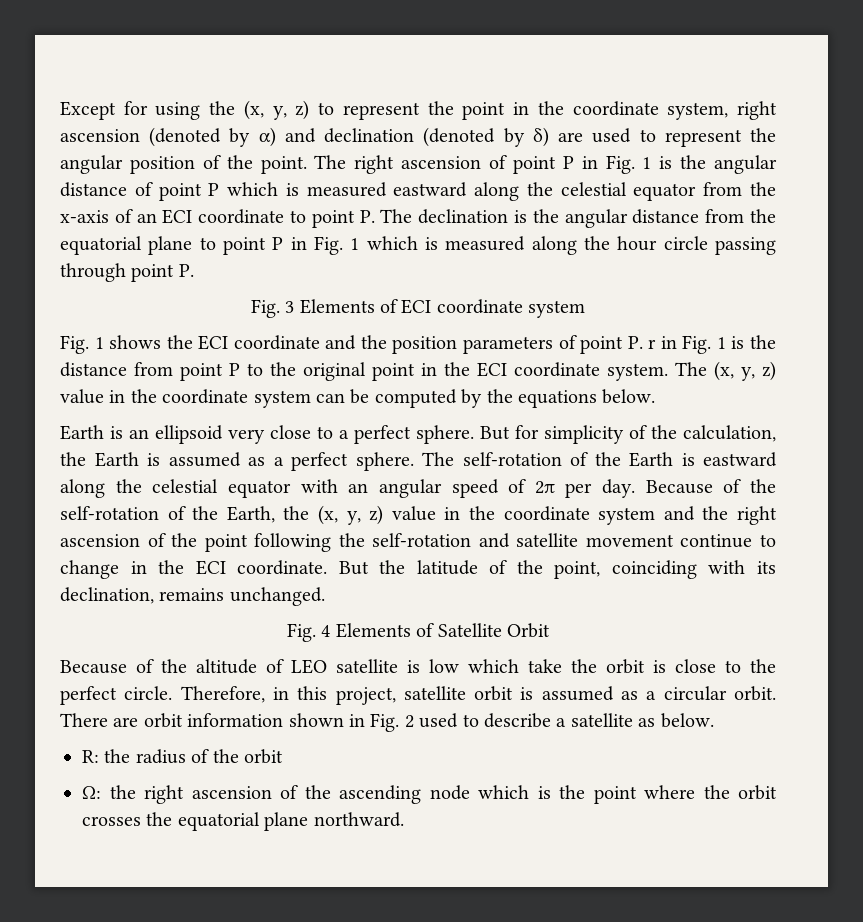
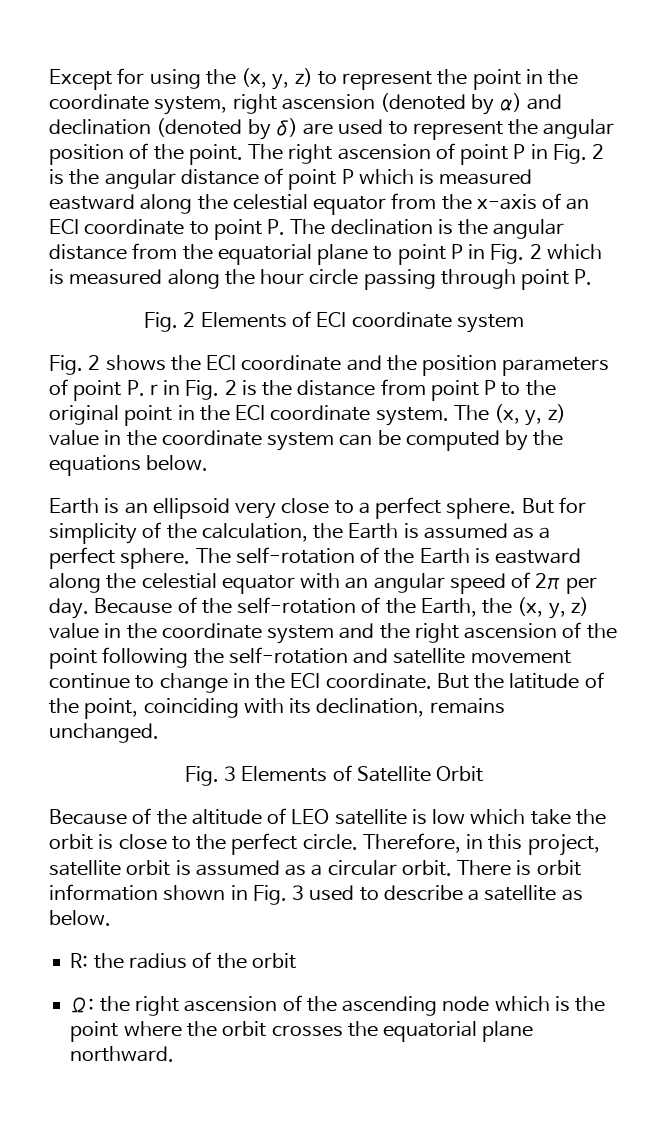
[642,157,652,169] 1 -> [592,144,605,159] 2
[350,238,360,250] 1 -> [529,244,542,259] 2
[285,301,295,313] 3 -> [183,312,196,327] 2
[94,337,104,349] 1 -> [88,355,101,370] 2
[716,337,726,349] 1 -> [224,380,237,395] 2
[321,625,331,637] 4 -> [224,766,237,781] 3
[113,717,139,727] are -> [516,860,532,876] is
[404,715,414,728] 2 -> [292,885,305,900] 3

